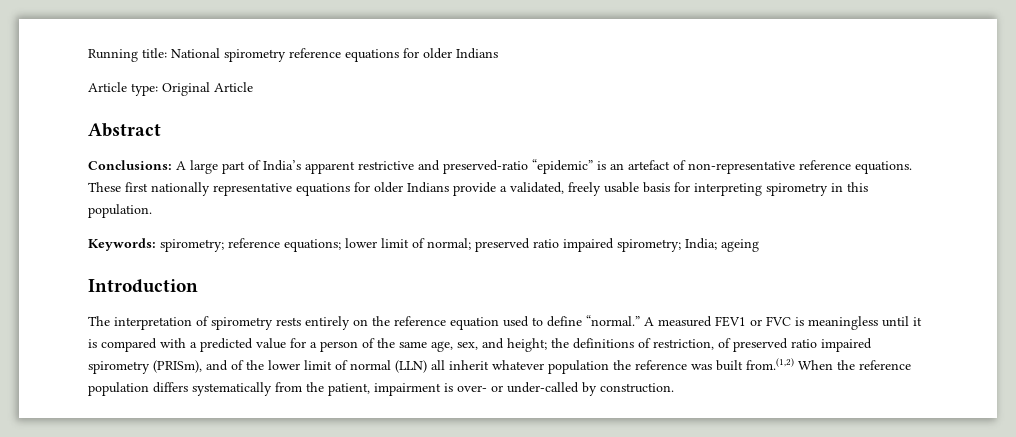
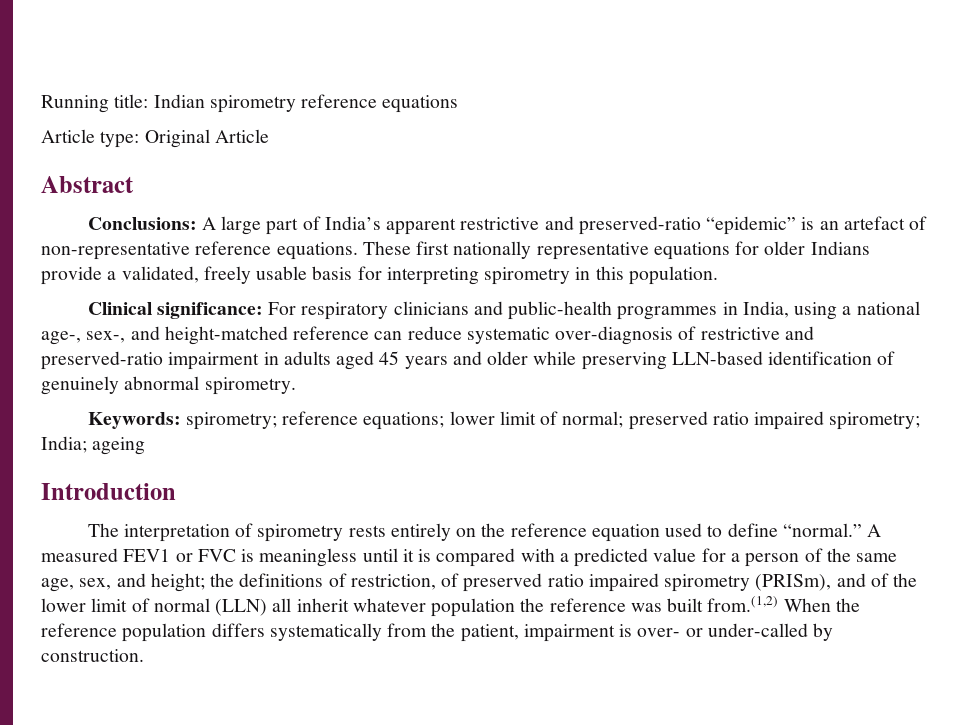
[171,48,220,58] National -> [153,94,205,108] Indian
[403,48,498,59] for older Indians -> (459, 104) none
(152, 211) none -> [87,301,920,320] [41,326,814,345] [41,351,896,370] [41,376,296,395] // Clinical significance: For respiratory clinicians and public-health programmes in India, using a national age-, sex-, and height-matched reference can reduce systematic over-diagnosis of restrictive and preserved-ratio impairment in adults aged 45 years and older while preserving LLN-based identification of genuinely abnormal spirometry.

